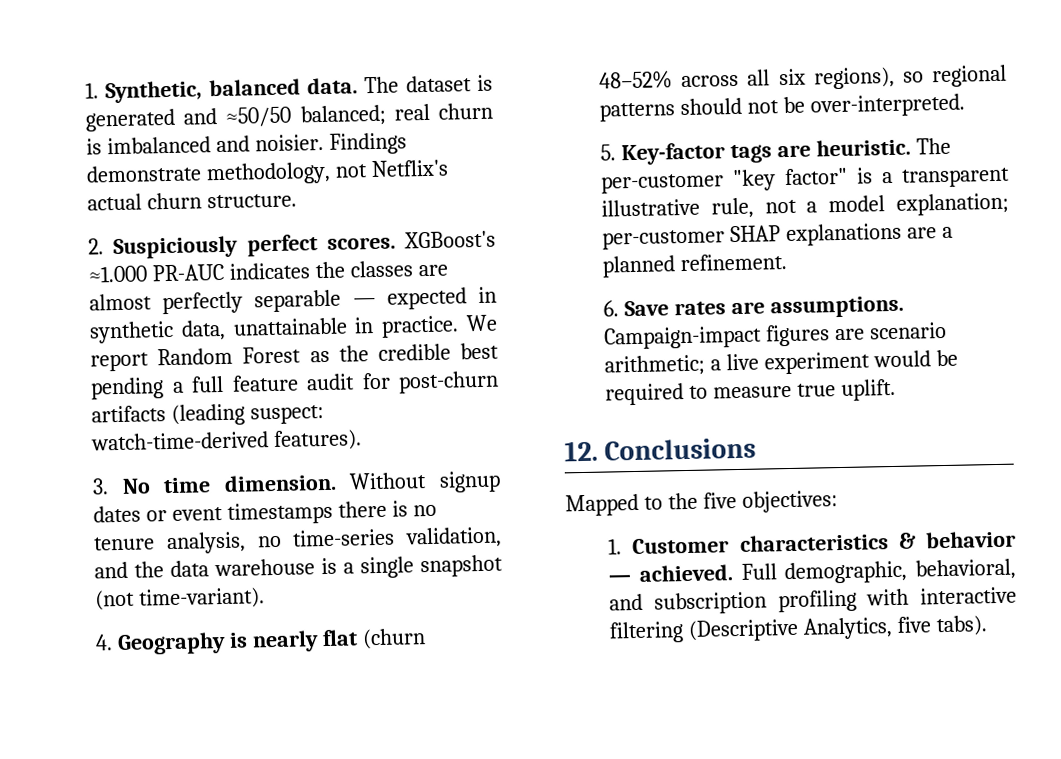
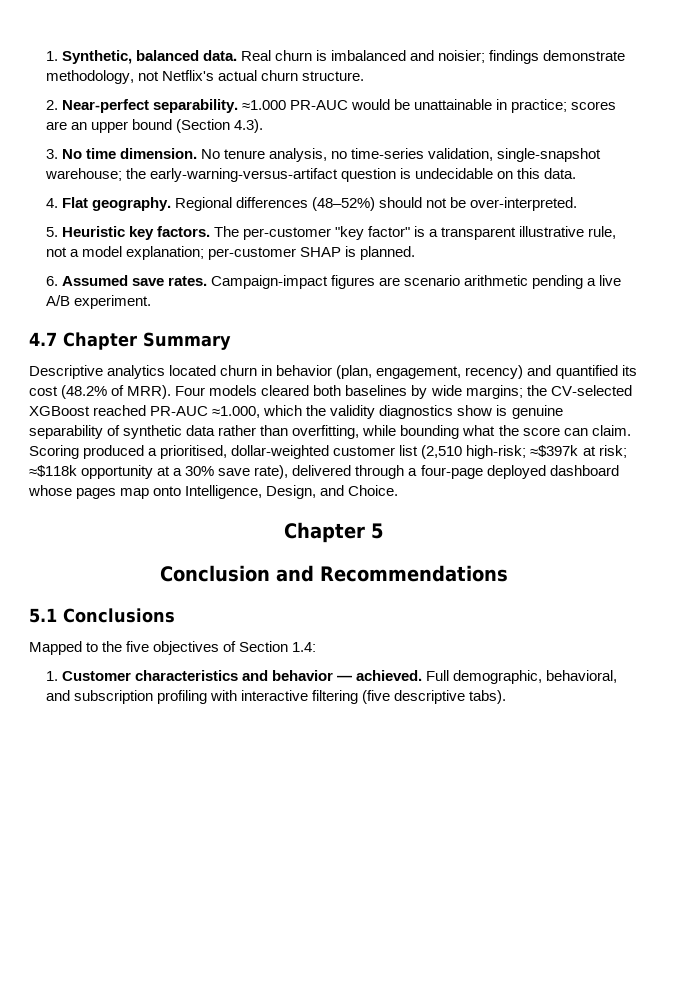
[364,74,493,94] [85,103,430,132] The dataset is generated and ≈50/50 balanced; real -> [240,50,271,61] Real
[254,132,407,155] noisier. Findings -> [438,50,540,64] noisier; findings
[113,230,497,260] [88,260,448,283] [89,286,497,315] [89,314,499,344] [90,342,499,372] [90,370,500,400] [91,403,324,426] [90,429,363,451] [92,470,502,495] [93,500,437,525] Suspiciously perfect scores. XGBoost's ≈1.000 PR-AUC indicates the classes are almost perfectly separable — expected in synthetic data, unattainable in practice. We report Random Forest as the credible best pending a full feature audit for post-churn artifacts (leading suspect: watch-time-derived features). // 3. No time dimension. Without signup dates or event timestamps there is no -> [61,99,617,113] [45,119,263,133] [45,148,220,159] Near-perfect separability. ≈1.000 PR-AUC would be unattainable in practice; scores are an upper bound (Section 4.3). // 3. No time dimension. No
[94,554,503,579] [95,587,266,611] [95,628,426,656] [599,64,1007,90] [599,102,677,122] and the data warehouse is a single snapshot (not time-variant). // 4. Geography is nearly flat (churn 48–52% across all six regions), so regional patterns -> [497,148,602,162] [44,168,577,182] [45,197,375,211] single-snapshot warehouse; the early-warning-versus-artifact question is undecidable on this data. // 4. Flat geography. Regional differences (48–52%)
[621,138,911,166] Key-factor tags are heuristic. -> [61,226,210,240] Heuristic key factors.
[785,222,953,247] [602,252,788,278] [603,295,904,319] [604,321,947,350] [604,349,958,377] [605,378,896,406] [564,440,598,462] explanations are a planned refinement. // 6. Save rates are assumptions. Campaign-impact figures are scenario arithmetic; a live experiment would be required to measure true uplift. // 12. -> [345,246,416,260] [45,275,622,289] [45,295,151,309] [29,332,231,350] [29,365,637,379] [29,385,632,399] [29,405,563,419] [29,425,631,439] [29,445,627,459] [29,465,619,479] [28,485,399,499] [283,522,384,543] [159,565,508,582] [29,608,57,623] is planned. // 6. Assumed save rates. Campaign-impact figures are scenario arithmetic pending a live A/B experiment. // 4.7 Chapter Summary // Descriptive analytics located churn in behavior (plan, engagement, recency) and quantified its cost (48.2% of MRR). Four models cleared both baselines by wide margins; the CV-selected XGBoost reached PR-AUC ≈1.000, which the validity diagnostics show is genuine separability of synthetic data rather than overfitting, while bounding what the score can claim. Scoring produced a prioritised, dollar-weighted customer list (2,510 high-risk; ≈$397k at risk; ≈$118k opportunity at a 30% save rate), delivered through a four-page deployed dashboard whose pages map onto Intelligence, Design, and Choice. // Chapter 5 // Conclusion and Recommendations // 5.1
[741,490,838,513] objectives: -> [153,641,317,655] objectives of Section 1.4:
[898,532,916,549] & -> [241,670,268,681] and
[688,616,931,642] (Descriptive Analytics, five -> [362,690,466,704] (five descriptive

